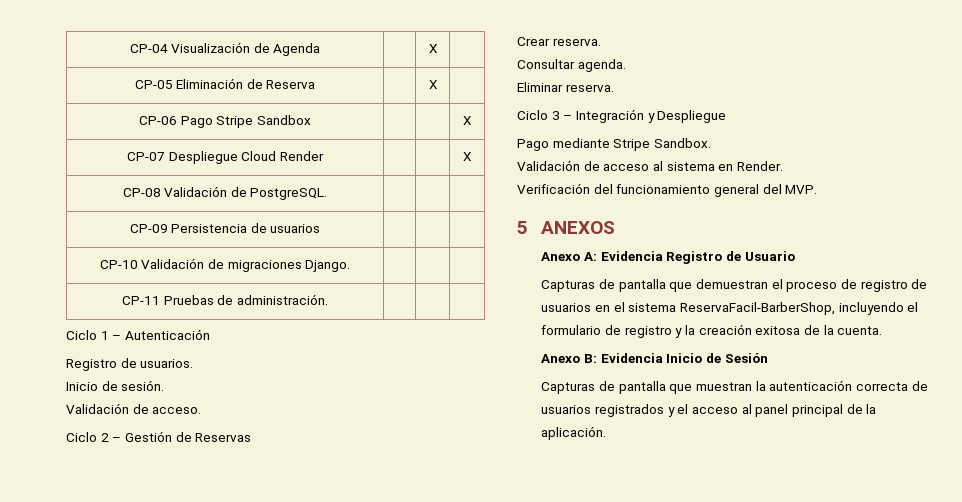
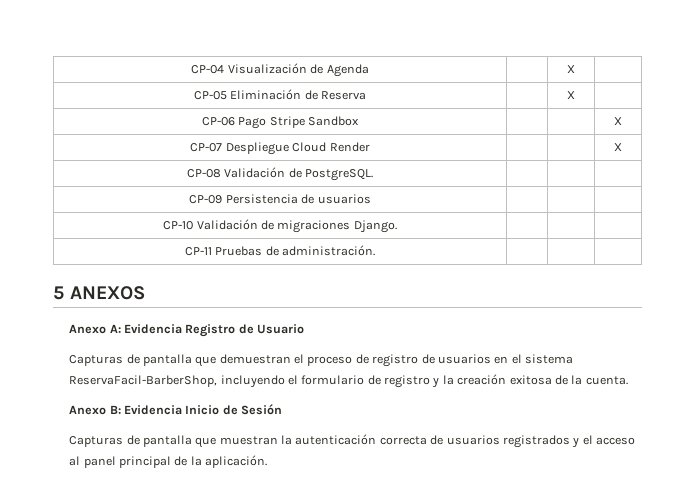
[66,329,210,340] [66,358,194,371] [66,380,165,391] [66,403,202,414] [66,431,252,442] [517,37,601,46] [517,59,626,72] [517,82,614,92] [517,109,727,123] [517,138,711,151] [517,160,783,171] [517,183,818,197] // Ciclo 1 – Autenticación // Registro de usuarios. // Inicio de sesión. // Validación de acceso. // Ciclo 2 – Gestión de Reservas // Crear reserva. // Consultar agenda. // Eliminar reserva. // Ciclo 3 – Integración y Despliegue // Pago mediante Stripe Sandbox. // Validación de acceso al sistema en Render. // Verificación del funcionamiento general del MVP. -> (376, 250) none

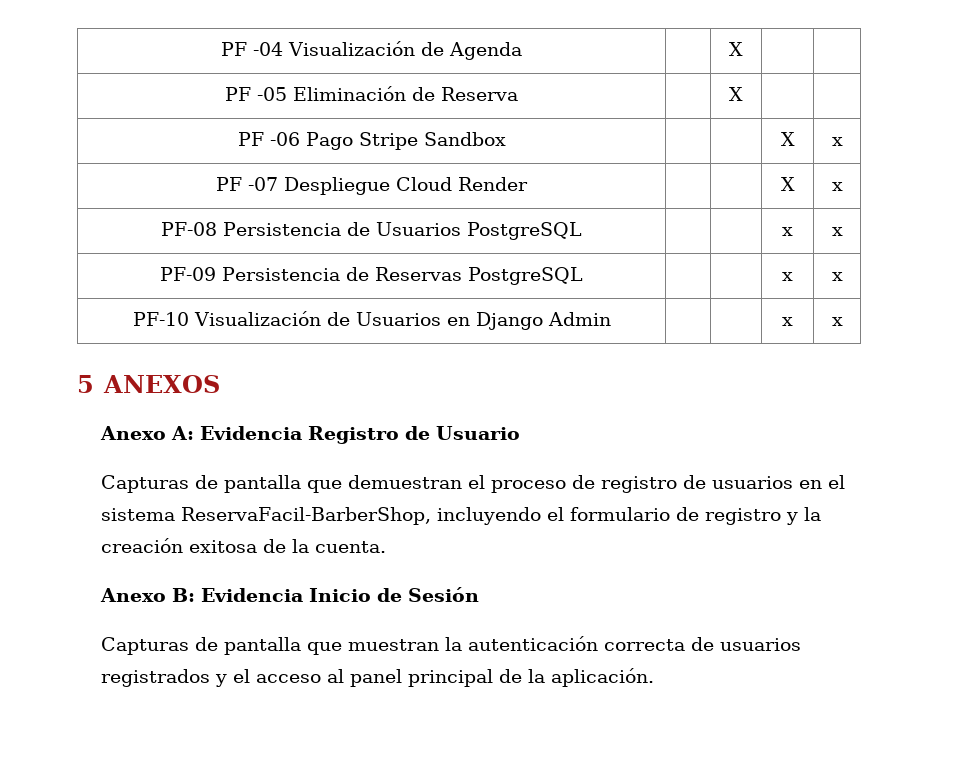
[191,65,225,74] CP-04 -> [221,42,283,56] PF -04
[193,91,227,100] // CP-05 -> [225,87,287,101] | // PF -05
[201,117,235,126] // CP-06 -> [237,132,300,146] | // PF -06
[190,143,223,152] // CP-07 -> [831,137,843,146] [216,177,278,191] | x // PF -07
[186,167,374,181] [189,194,371,204] [163,219,397,233] [184,245,376,256] // CP-08 Validación de PostgreSQL. | | | // CP-09 Persistencia de usuarios | | | // CP-10 Validación de migraciones Django. | | | // CP-11 Pruebas de administración. | | | -> [831,182,843,191] [160,222,583,240] [782,227,793,236] [831,227,843,236] [159,267,584,285] [782,272,793,281] [831,272,843,281] [132,311,611,330] [782,317,793,326] [831,317,843,326] | x // PF-08 Persistencia de Usuarios PostgreSQL | | | x | x // PF-09 Persistencia de Reservas PostgreSQL | | | x | x // PF-10 Visualización de Usuarios en Django Admin | | | x | x

